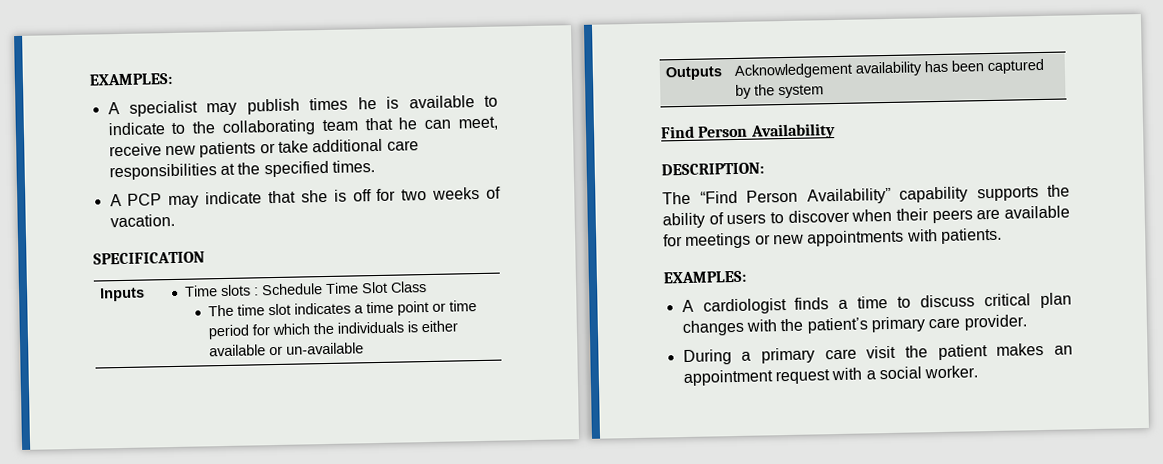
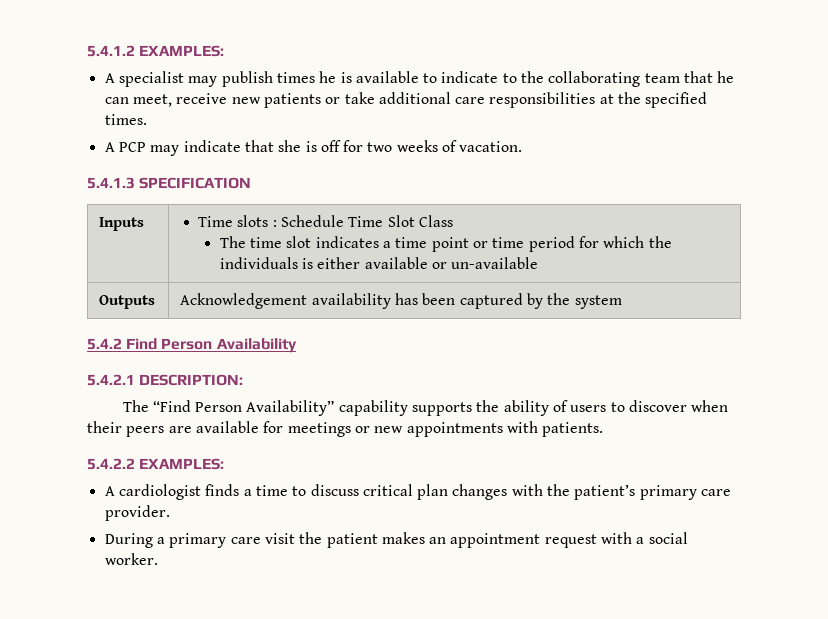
(89, 79) none -> [87,45,135,57] 5.4.1.2
(175, 220) none -> [87,177,135,189] 5.4.1.3
(825, 91) none -> [87,338,122,350] 5.4.2
(836, 131) none -> [87,374,135,386] 5.4.2.1
(1002, 235) none -> [87,458,135,470] 5.4.2.2

